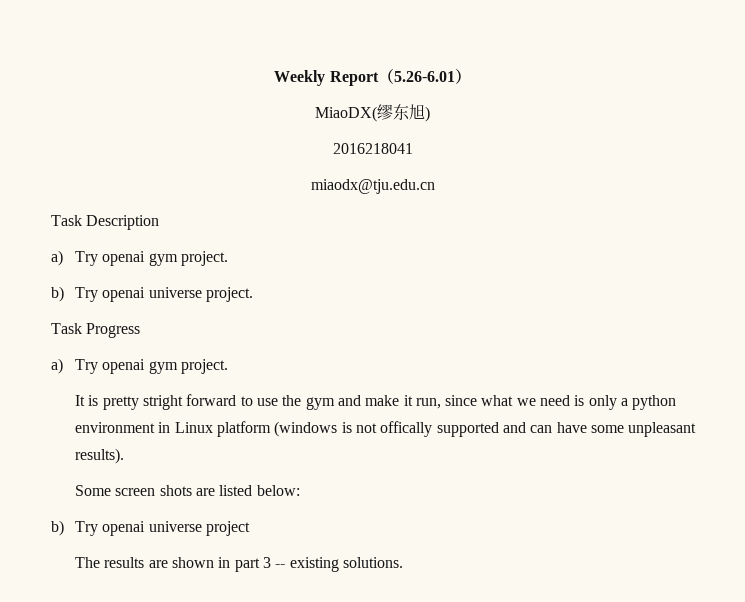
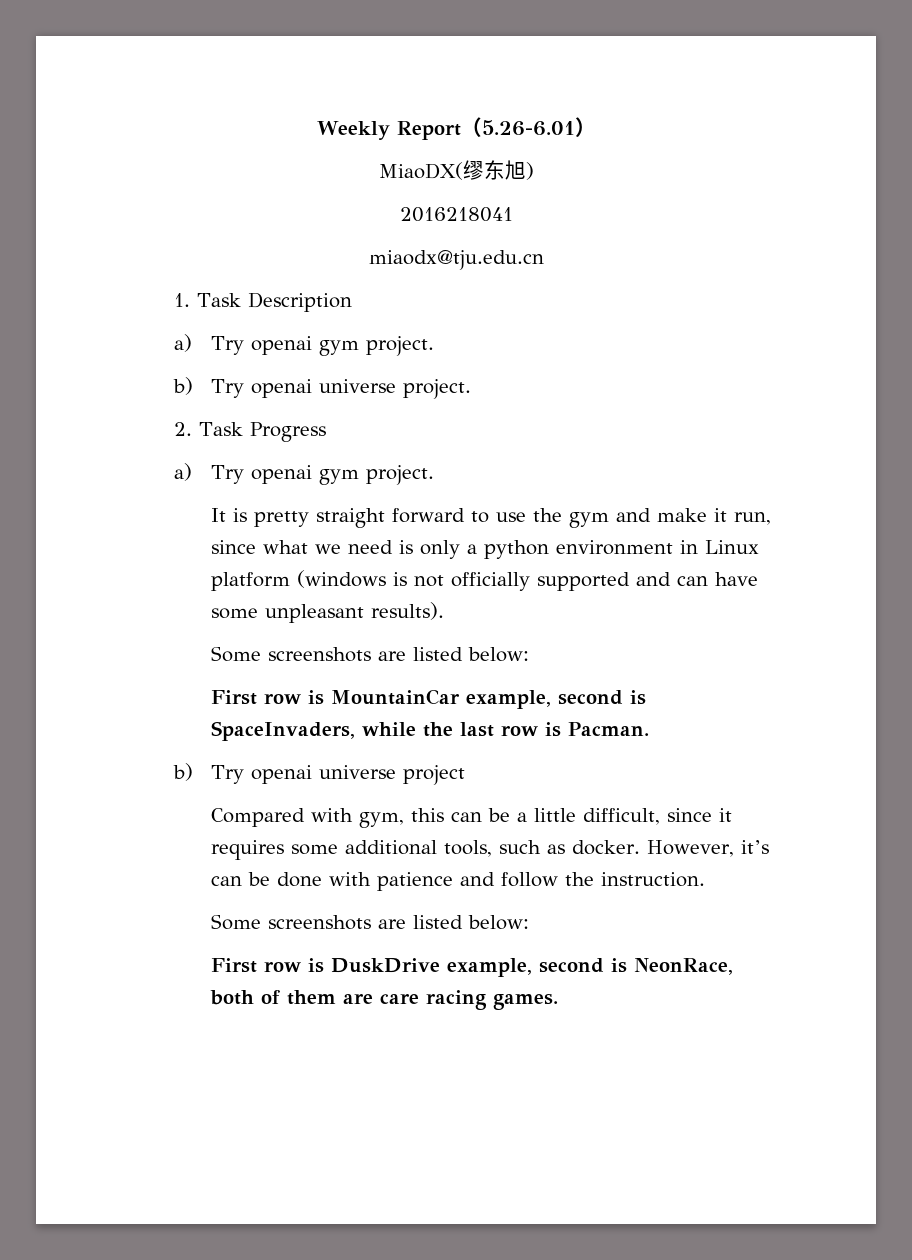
(435, 186) none -> [173,293,190,307] 1.
(253, 294) none -> [173,422,192,436] 2.
[142,395,183,410] stright -> [316,508,386,528] straight
[380,421,433,437] offically -> [451,572,531,591] officially
[115,485,300,496] screen shots are listed below: -> [268,647,530,662] [211,689,647,709] [211,721,650,741] screenshots are listed below: // First row is MountainCar example, second is SpaceInvaders, while the last row is Pacman.
[74,557,403,572] The results are shown in part 3 -- existing solutions. -> [211,808,733,828] [211,840,770,860] [211,872,706,891] [211,914,530,930] [211,958,734,977] [210,990,559,1010] Compared with gym, this can be a little difficult, since it requires some additional tools, such as docker. However, it’s can be done with patience and follow the instruction. // Some screenshots are listed below: // First row is DuskDrive example, second is NeonRace, both of them are care racing games.

